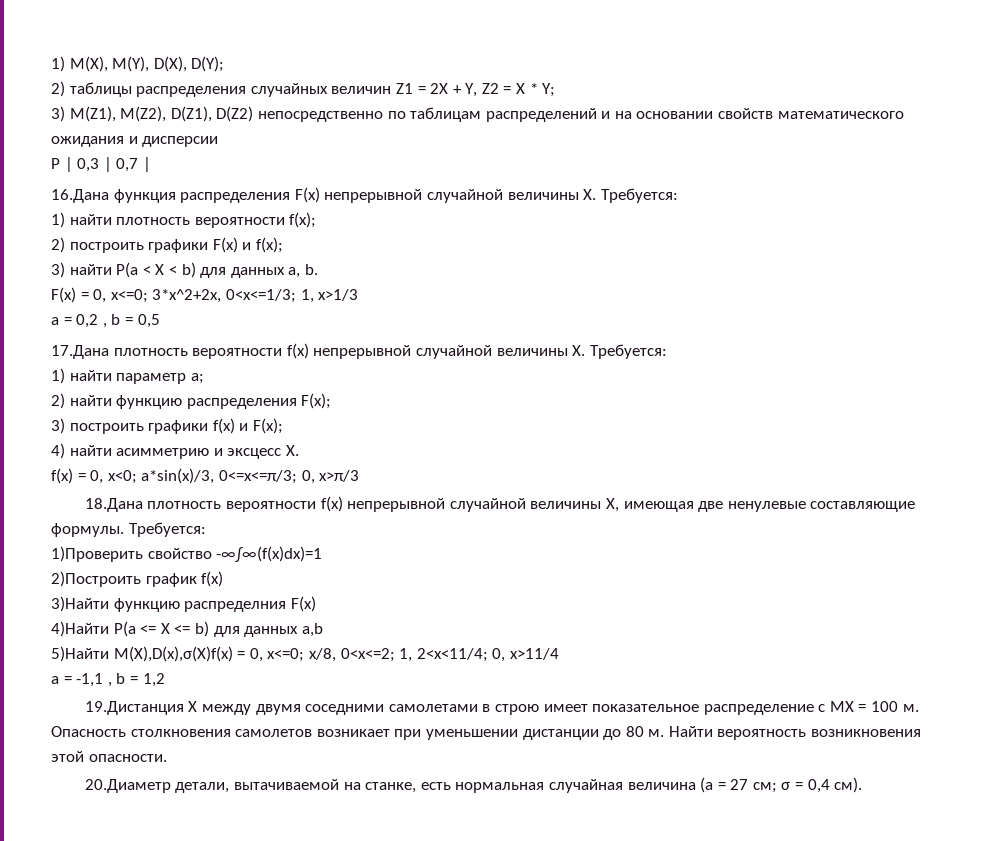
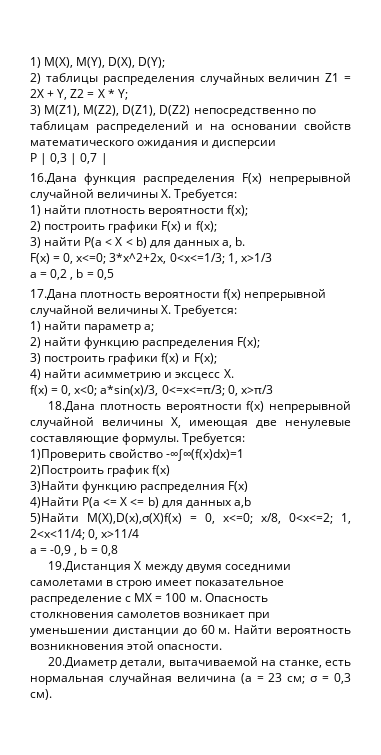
[76,673,165,687] -1,1 , b = 1,2 -> [50,545,118,556] -0,9 , b = 0,8
[625,726,644,737] 80 -> [200,625,215,634] 60
[730,779,749,790] 27 -> [268,673,283,682] 23
[807,779,830,793] 0,4 -> [334,673,352,684] 0,3

